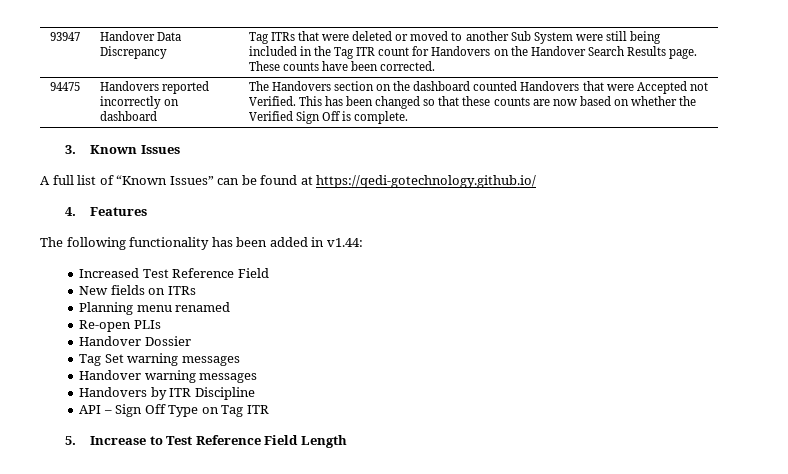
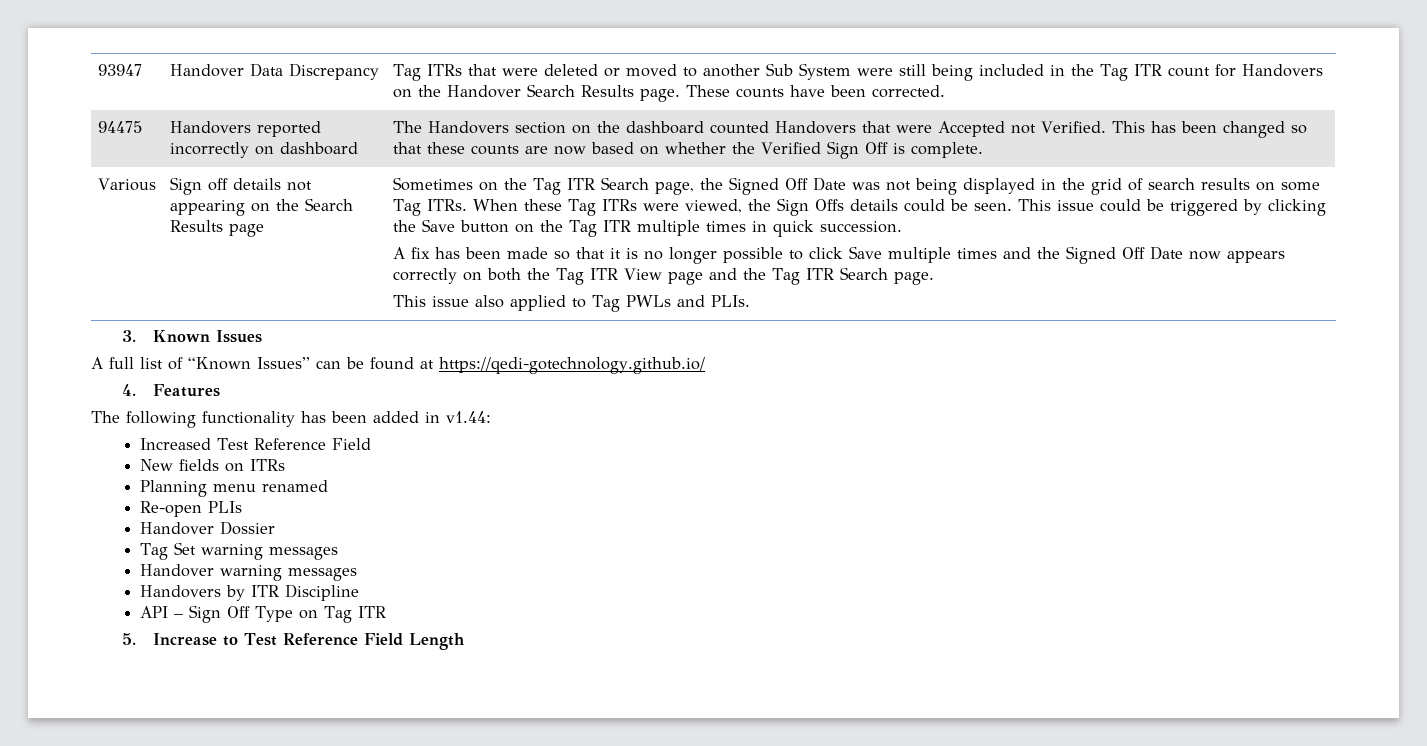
(409, 117) none -> [97,178,156,191] [169,177,312,195] [169,198,353,216] [169,220,264,237] [392,177,1320,195] [392,198,1326,216] [392,219,902,237] [392,246,1285,264] [392,267,934,285] [392,295,750,312] // Various | Sign off details not appearing on the Search Results page | Sometimes on the Tag ITR Search page, the Signed Off Date was not being displayed in the grid of search results on some Tag ITRs. When these Tag ITRs were viewed, the Sign Offs details could be seen. This issue could be triggered by clicking the Save button on the Tag ITR multiple times in quick succession. // A fix has been made so that it is no longer possible to click Save multiple times and the Signed Off Date now appears correctly on both the Tag ITR View page and the Tag ITR Search page. // This issue also applied to Tag PWLs and PLIs.

